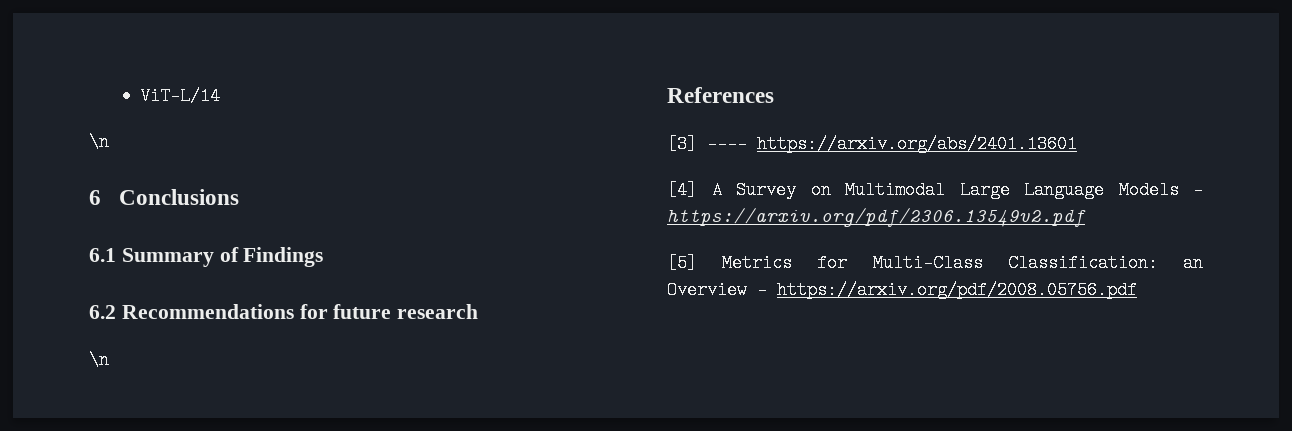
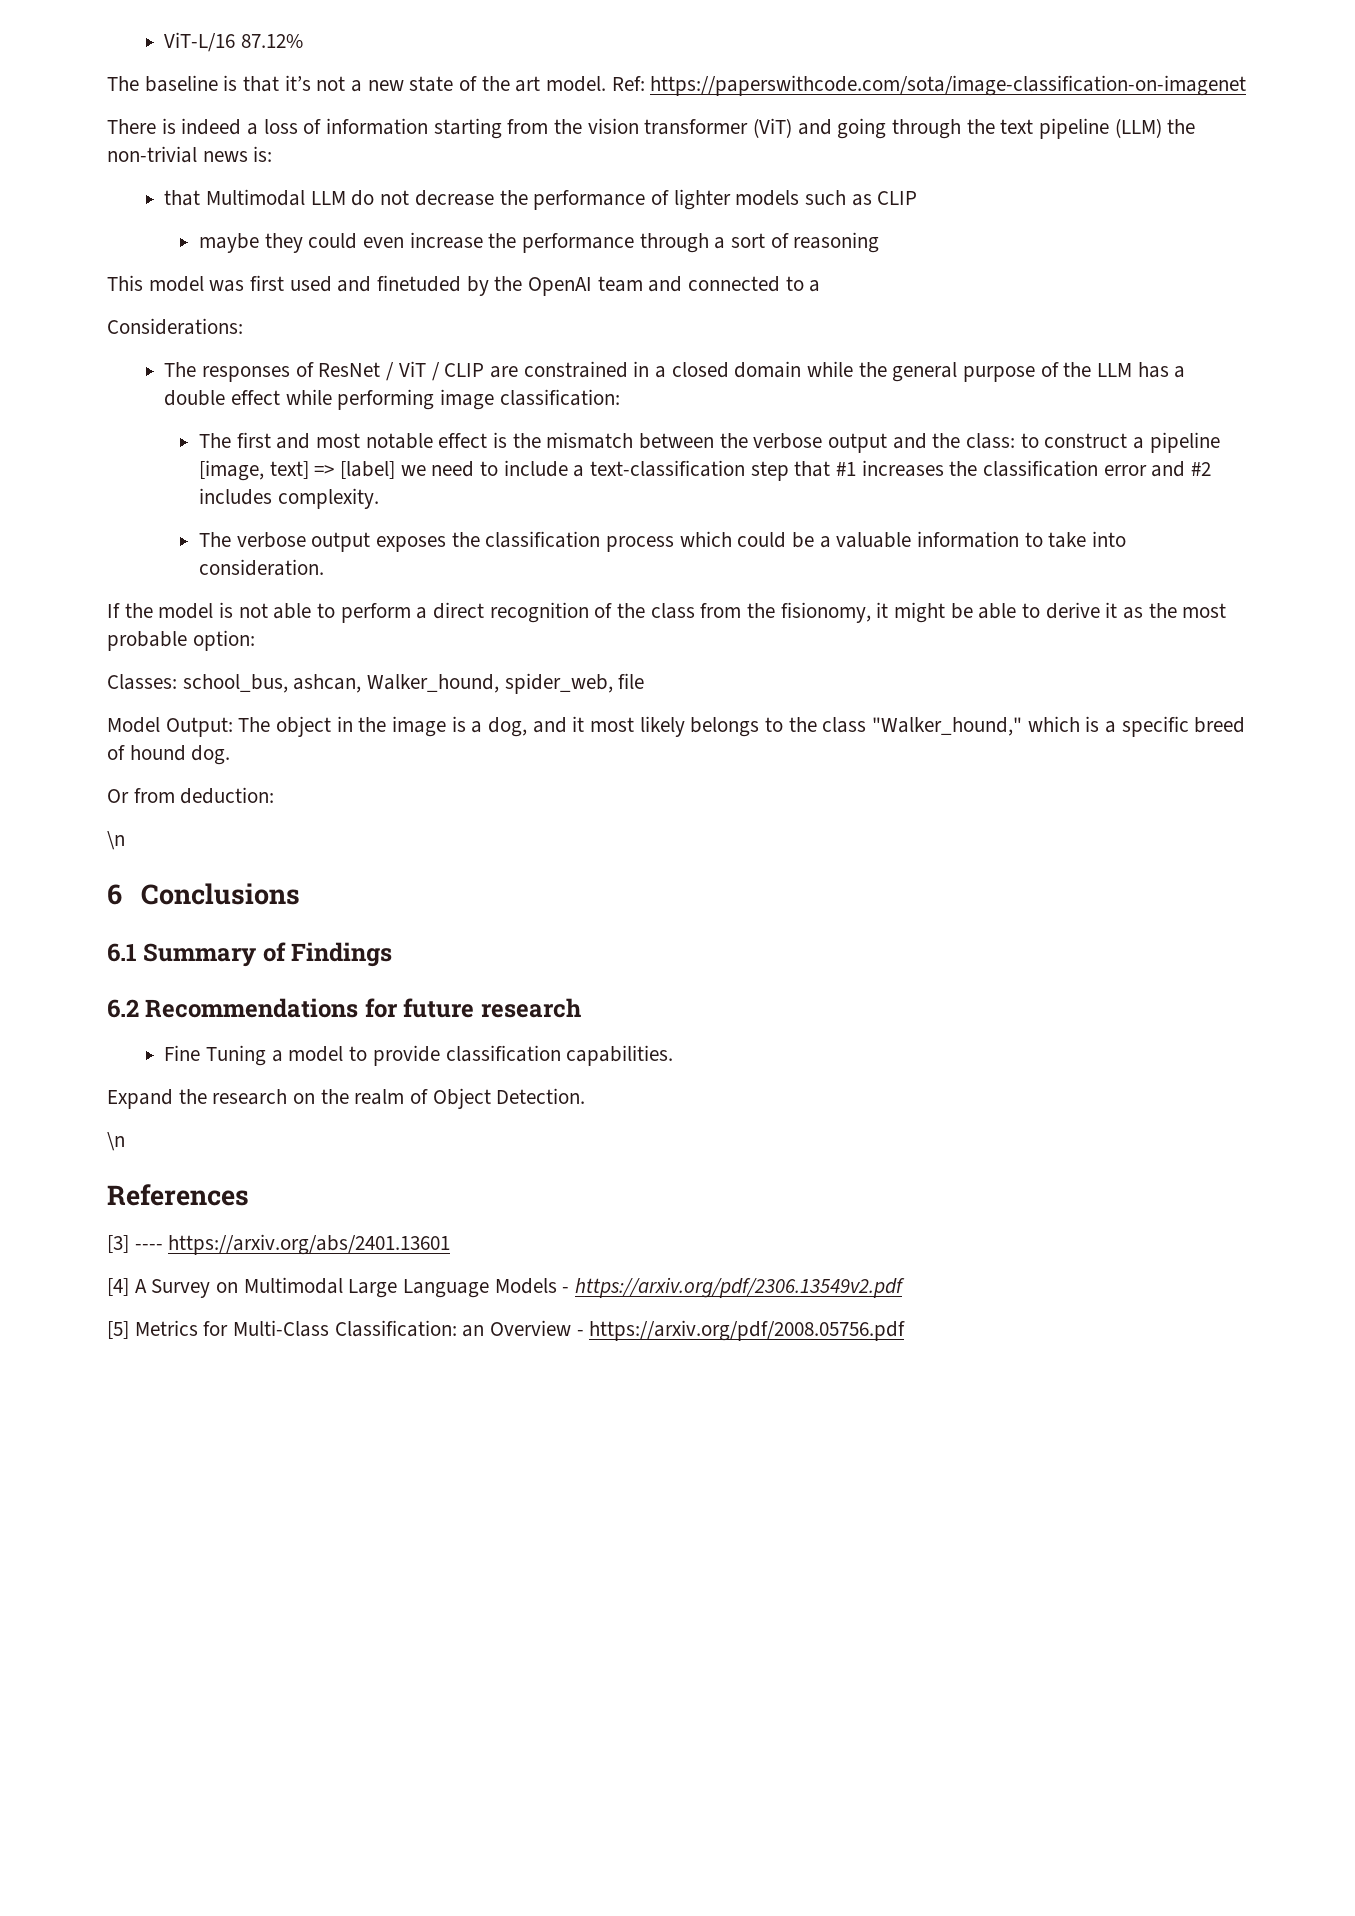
[140,87,221,105] ViT-L/14 -> [164,32,304,52] [107,75,1247,96] [107,118,1196,139] [107,146,273,163] [164,189,918,210] [198,232,880,253] [107,275,821,296] [107,318,243,335] [164,361,1186,382] [164,389,620,410] [198,432,1220,453] [198,460,1211,481] [198,488,379,509] [198,531,1126,552] [198,559,324,576] [107,602,1227,623] [107,630,255,651] [107,673,645,694] [107,716,1246,737] [107,745,231,765] [107,787,275,804] ViT-L/16 87.12% // The baseline is that it’s not a new state of the art model. Ref: https://paperswithcode.com/sota/image-classification-on-imagenet // There is indeed a loss of information starting from the vision transformer (ViT) and going through the text pipeline (LLM) the non-trivial news is: // that Multimodal LLM do not decrease the performance of lighter models such as CLIP // maybe they could even increase the performance through a sort of reasoning // This model was first used and finetuded by the OpenAI team and connected to a // Considerations: // The responses of ResNet / ViT / CLIP are constrained in a closed domain while the general purpose of the LLM has a double effect while performing image classification: // The first and most notable effect is the mismatch between the verbose output and the class: to construct a pipeline [image, text] => [label] we need to include a text-classification step that #1 increases the classification error and #2 includes complexity. // The verbose output exposes the classification process which could be a valuable information to take into consideration. // If the model is not able to perform a direct recognition of the class from the fisionomy, it might be able to derive it as the most probable option: // Classes: school_bus, ashcan, Walker_hound, spider_web, file // Model Output: The object in the image is a dog, and it most likely belongs to the class "Walker_hound," which is a specific breed of hound dog. // Or from deduction:
(479, 311) none -> [164,1045,674,1066] [107,1088,586,1109] // Fine Tuning a model to provide classification capabilities. // Expand the research on the realm of Object Detection.

